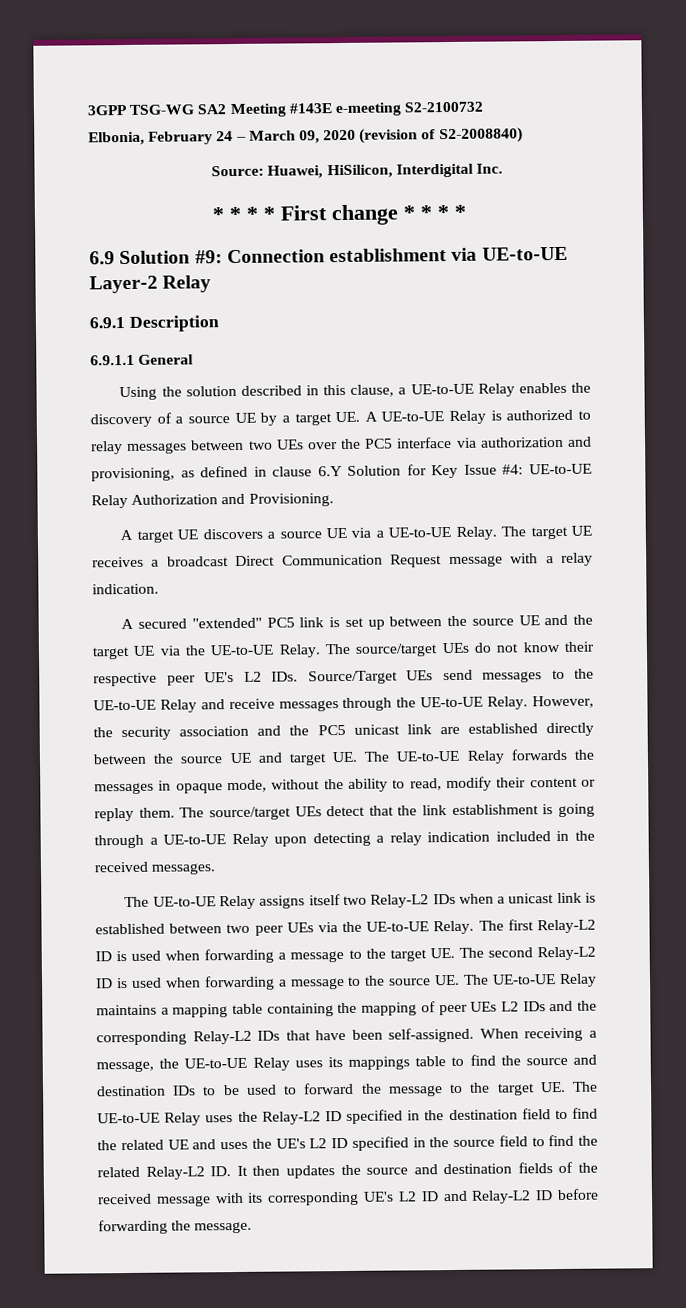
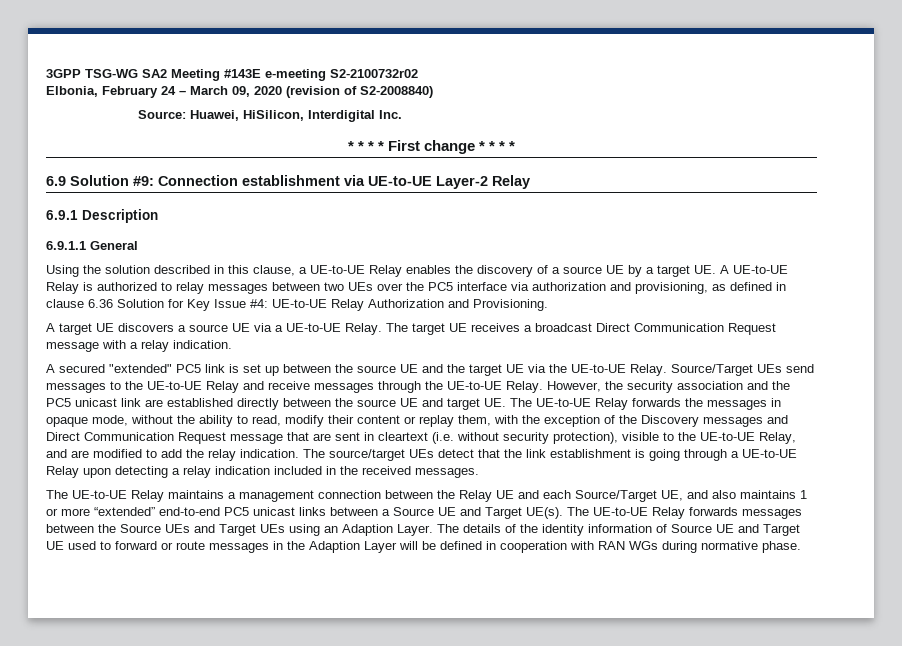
[404,101,484,113] S2-2100732 -> [330,69,418,78] S2-2100732r02
[317,466,342,477] 6.Y -> [88,299,113,308] 6.36
[325,641,594,657] [93,671,298,687] The source/target UEs do not know their respective peer UE's L2 IDs. -> (667, 370) none
[138,807,175,818] them. -> [458,415,788,427] [46,432,796,444] [46,449,299,461] them, with the exception of the Discovery messages and Direct Communication Request message that are sent in cleartext (i.e. without security protection), visible to the UE-to-UE Relay, and are modified to add the relay indication.
[259,892,596,909] [95,919,596,936] [95,946,597,964] [95,973,597,991] [96,1000,597,1018] [96,1027,597,1046] [96,1054,597,1073] [96,1081,598,1097] [97,1107,599,1126] [97,1134,598,1151] [97,1161,598,1180] [97,1188,599,1207] [98,1219,253,1235] assigns itself two Relay-L2 IDs when a unicast link is established between two peer UEs via the UE-to-UE Relay. The first Relay-L2 ID is used when forwarding a message to the target UE. The second Relay-L2 ID is used when forwarding a message to the source UE. The UE-to-UE Relay maintains a mapping table containing the mapping of peer UEs L2 IDs and the corresponding Relay-L2 IDs that have been self-assigned. When receiving a message, the UE-to-UE Relay uses its mappings table to find the source and destination IDs to be used to forward the message to the target UE. The UE-to-UE Relay uses the Relay-L2 ID specified in the destination field to find the related UE and uses the UE's L2 ID specified in the source field to find the related Relay-L2 ID. It then updates the source and destination fields of the received message with its corresponding UE's L2 ID and Relay-L2 ID before forwarding the message. -> [168,490,807,502] [46,507,802,519] [46,524,800,536] [46,541,801,553] maintains a management connection between the Relay UE and each Source/Target UE, and also maintains 1 or more “extended” end-to-end PC5 unicast links between a Source UE and Target UE(s). The UE-to-UE Relay forwards messages between the Source UEs and Target UEs using an Adaption Layer. The details of the identity information of Source UE and Target UE used to forward or route messages in the Adaption Layer will be defined in cooperation with RAN WGs during normative phase.

